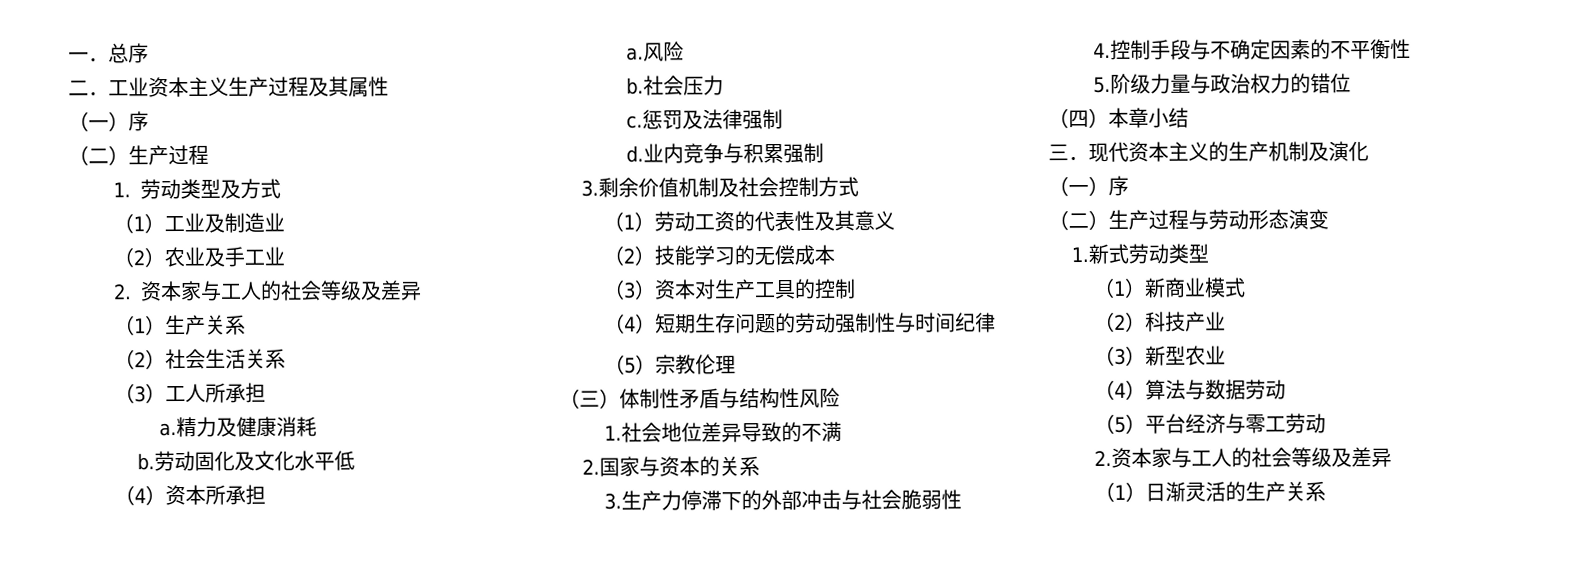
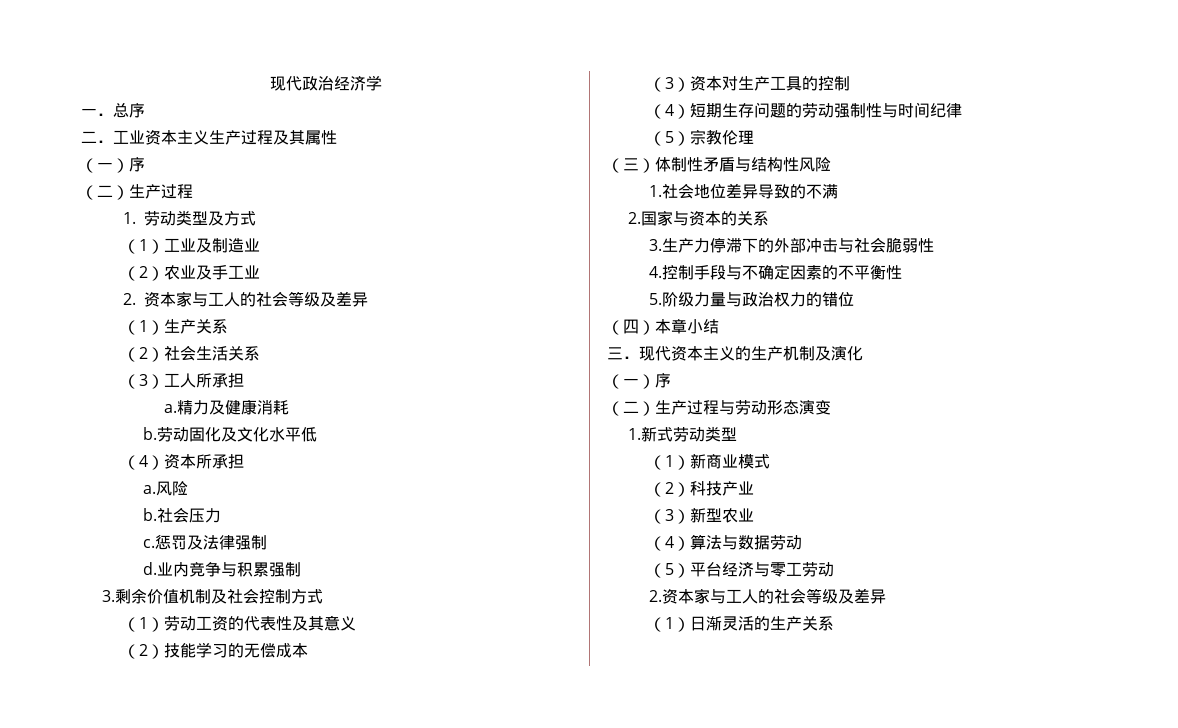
(68, 57) none -> [270,75,382,91] 现代政治经济学 //

